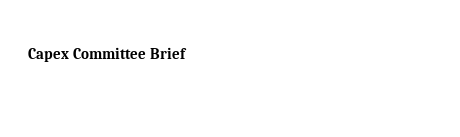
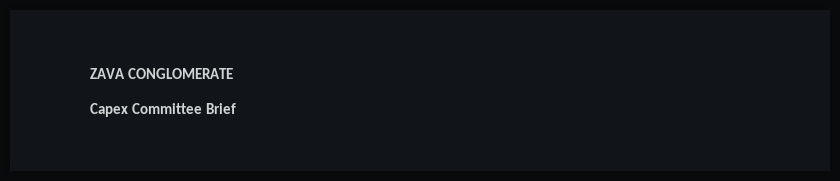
(28, 55) none -> [90,68,233,79] ZAVA CONGLOMERATE //

